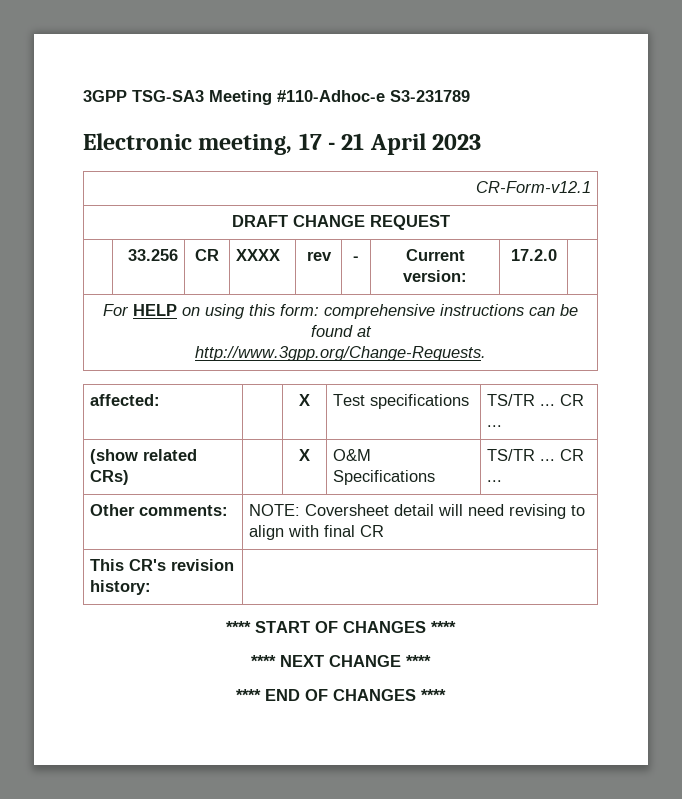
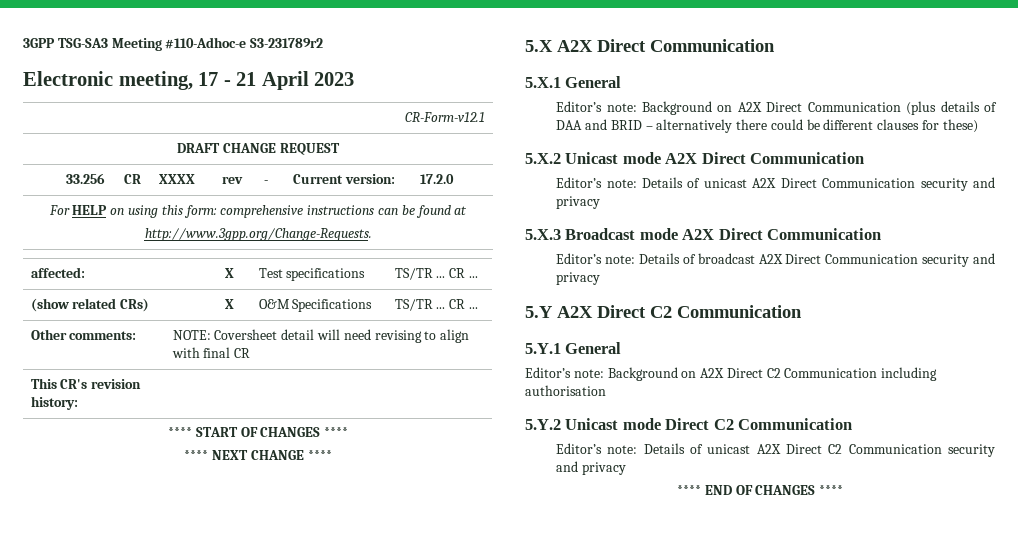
[390,90,470,102] S3-231789 -> [250,38,324,48] S3-231789r2
(431, 661) none -> [525,39,775,52] [525,76,622,88] [556,101,997,115] [556,119,978,133] [525,152,865,164] [556,177,995,191] [556,196,601,209] [525,228,882,240] [556,253,995,267] [556,272,601,285] [525,305,802,318] [525,342,622,354] [525,367,938,381] [525,385,606,396] [525,418,853,430] [556,443,995,457] [556,461,626,475] // 5.X A2X Direct Communication // 5.X.1 General // Editor’s note: Background on A2X Direct Communication (plus details of DAA and BRID – alternatively there could be different clauses for these) // 5.X.2 Unicast mode A2X Direct Communication // Editor’s note: Details of unicast A2X Direct Communication security and privacy // 5.X.3 Broadcast mode A2X Direct Communication // Editor’s note: Details of broadcast A2X Direct Communication security and privacy // 5.Y A2X Direct C2 Communication // 5.Y.1 General // Editor’s note: Background on A2X Direct C2 Communication including authorisation // 5.Y.2 Unicast mode Direct C2 Communication // Editor’s note: Details of unicast A2X Direct C2 Communication security and privacy

